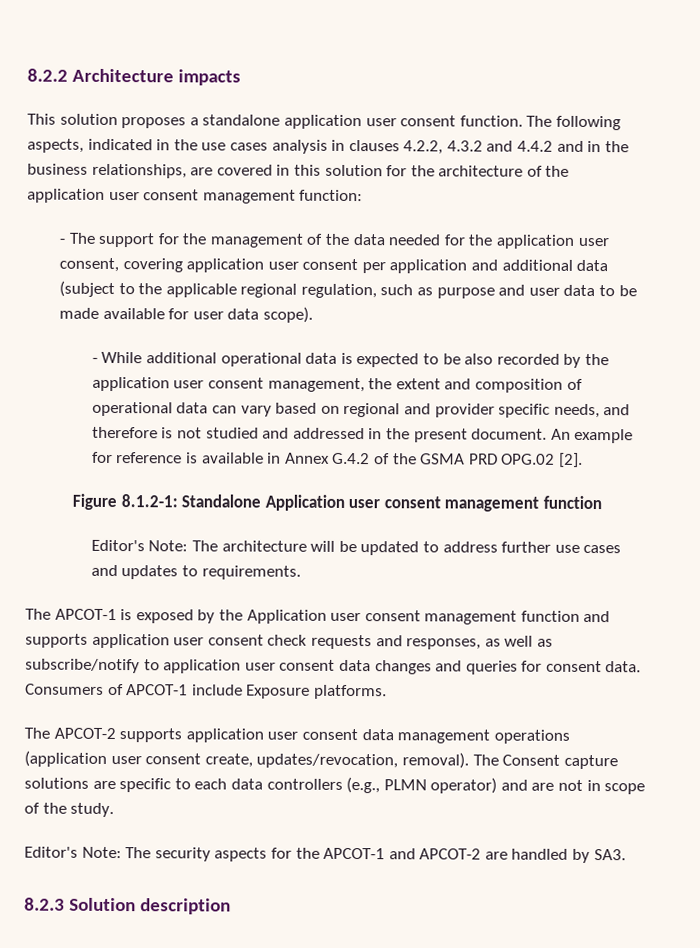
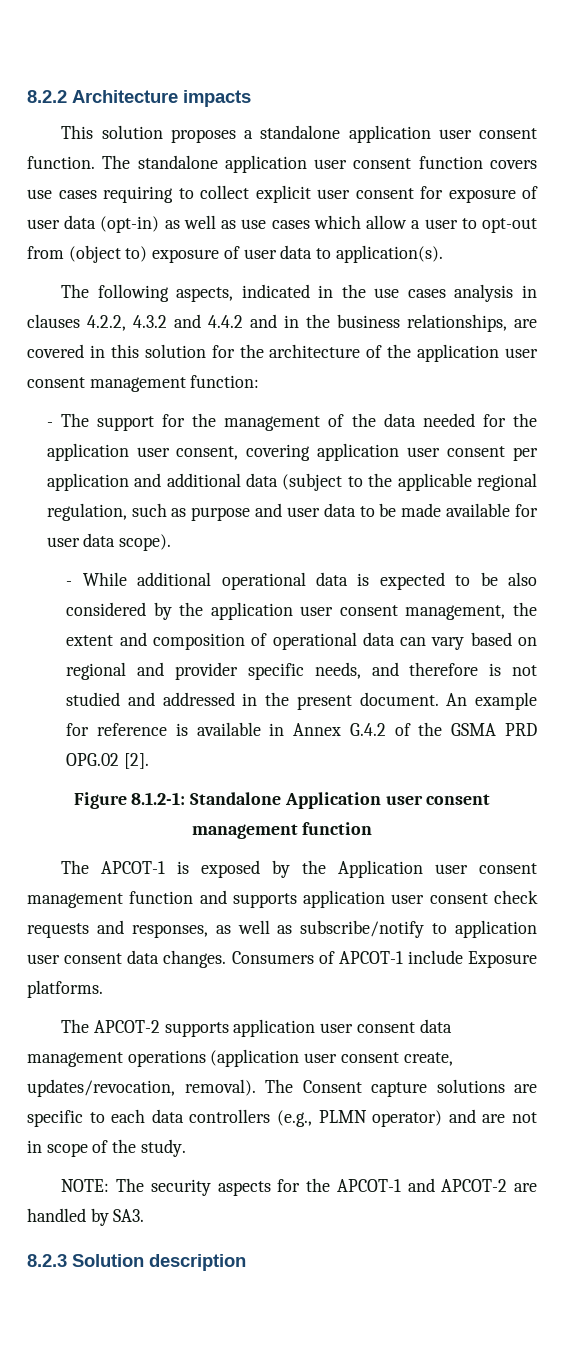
(553, 121) none -> [137,155,537,173] [27,185,538,203] [27,215,537,233] [27,245,443,263] [61,284,90,298] standalone application user consent function covers use cases requiring to collect explicit user consent for exposure of user data (opt-in) as well as use cases which allow a user to opt-out from (object to) exposure of user data to application(s). // The
[496,353,560,365] recorded -> [66,602,147,616] considered
[90,539,622,556] [90,564,301,580] // Editor's Note: The architecture will be updated to address further use cases and updates to requirements. -> (373, 828) none
[374,660,642,675] changes and queries for consent data. -> [163,950,227,968] changes.
[24,846,122,859] Editor's Note: -> [61,1179,110,1192] NOTE:

